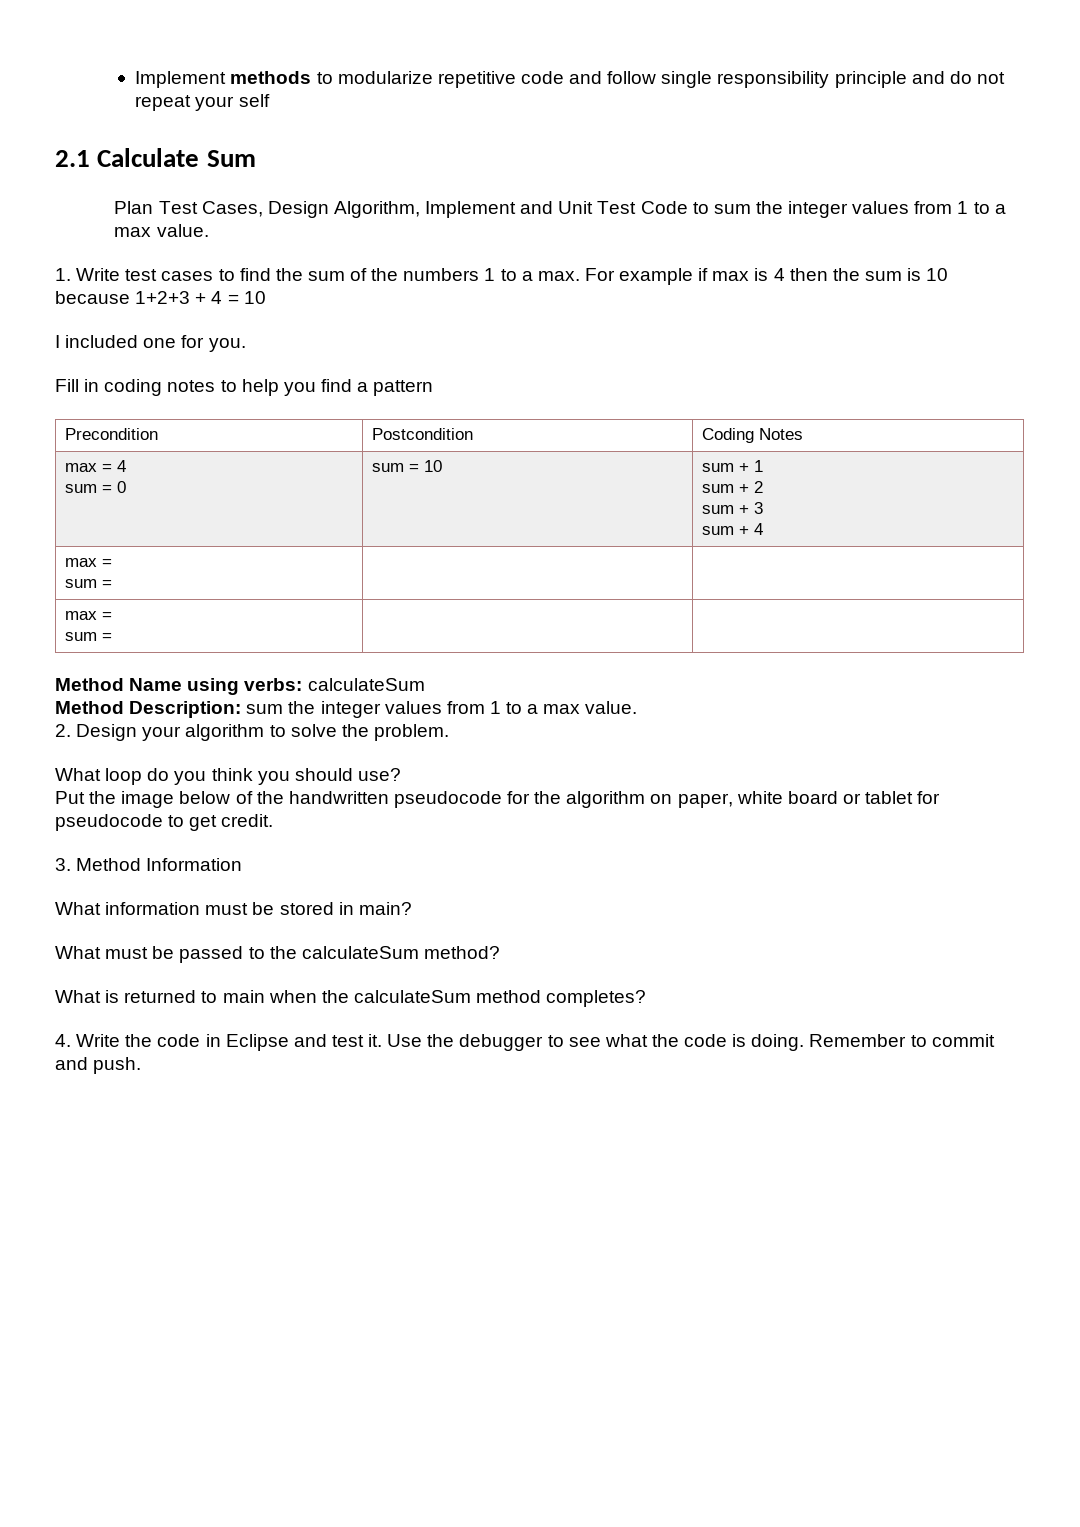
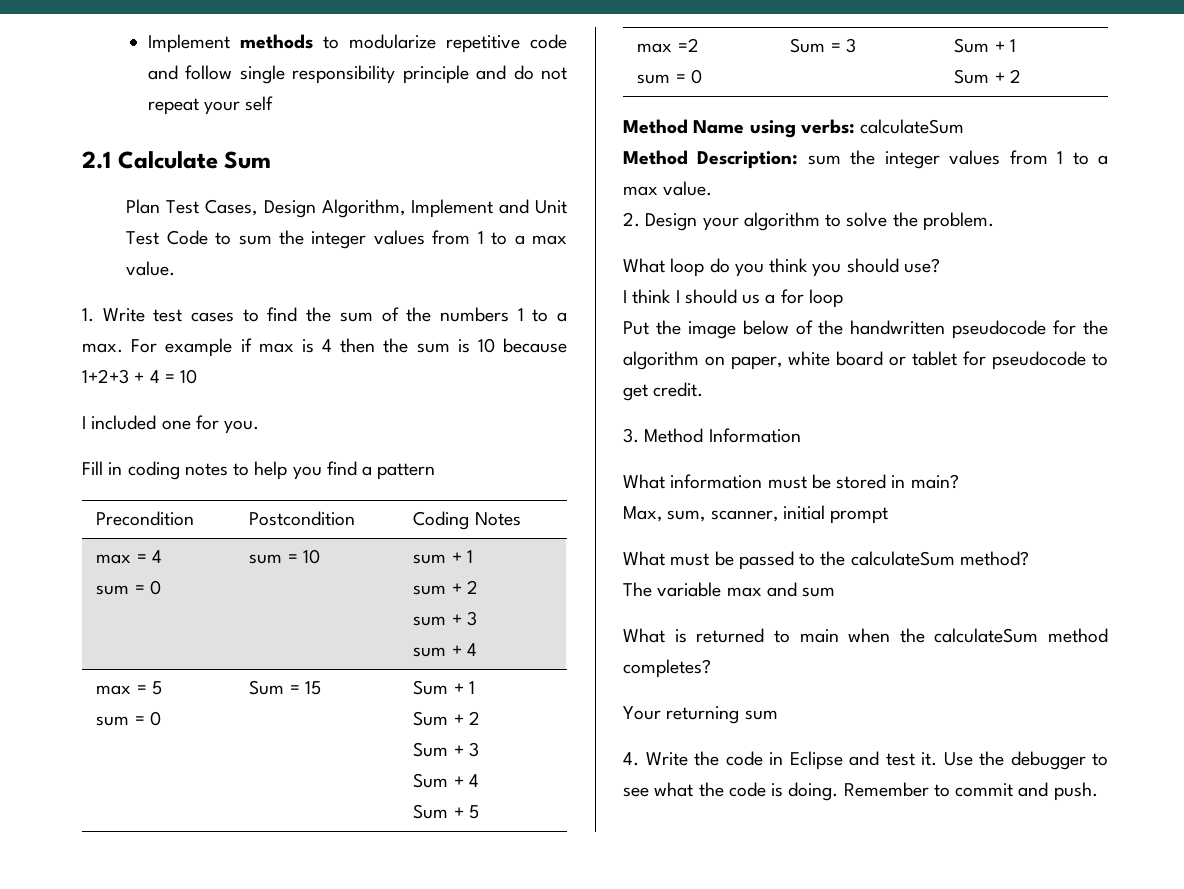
[64,579,112,588] [64,611,112,620] [64,632,112,641] // sum = | | // max = // sum = | | -> [152,681,163,695] [96,711,162,726] [249,680,322,695] [413,680,476,695] [413,711,481,726] [413,742,480,757] [413,773,480,788] [413,804,480,819] [637,38,699,53] [637,69,703,84] [790,38,857,53] [954,38,1017,53] [954,69,1022,84] 5 // sum = 0 | Sum = 15 | Sum + 1 // Sum + 2 // Sum + 3 // Sum + 4 // Sum + 5 // max =2 // sum = 0 | Sum = 3 | Sum + 1 // Sum + 2
(401, 774) none -> [623,289,843,308] // I think I should us a for loop
(412, 908) none -> [623,505,889,524] // Max, sum, scanner, initial prompt
(500, 952) none -> [623,582,836,597] // The variable max and sum
(647, 998) none -> [623,706,778,724] // Your returning sum

